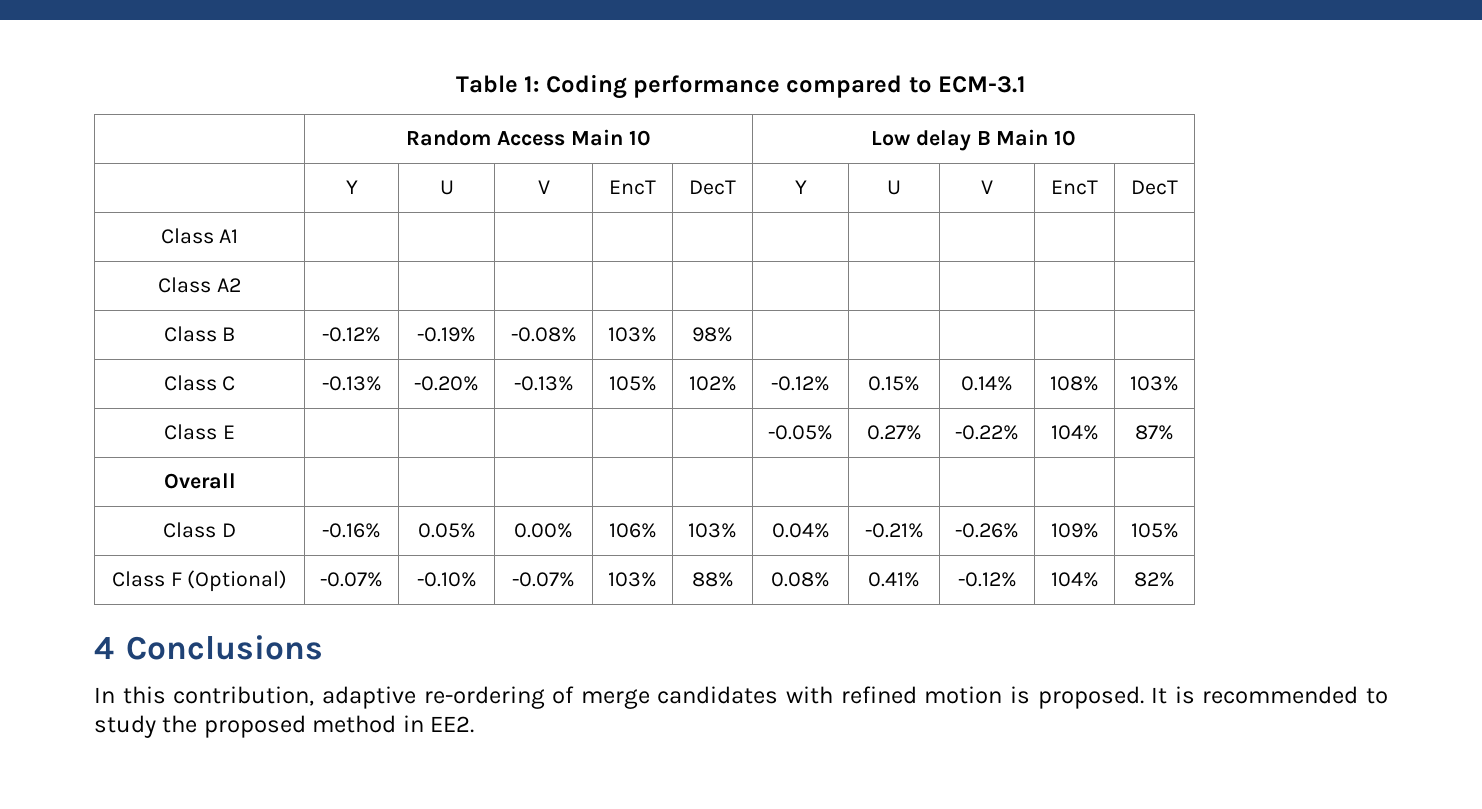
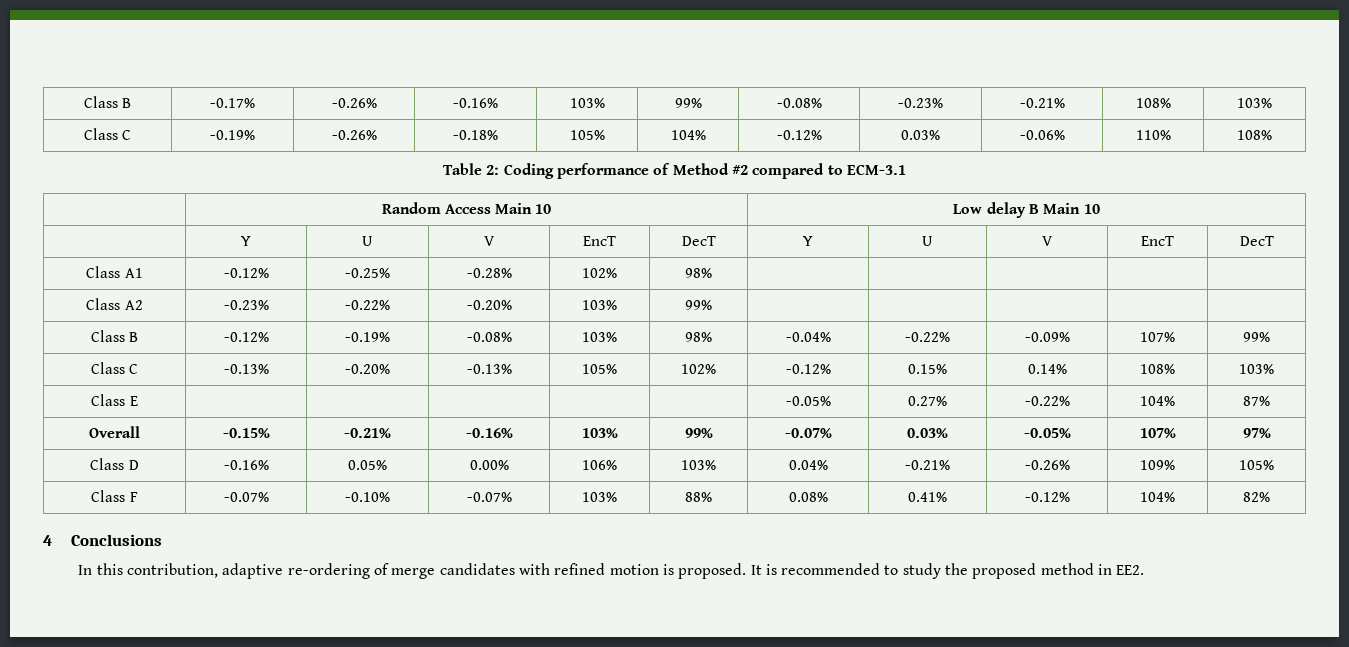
[455,74,780,99] Table 1: Coding performance -> [83,96,132,108] [210,98,255,108] [331,98,377,108] [453,98,498,108] [569,98,605,108] [674,98,702,108] [776,98,822,108] [898,98,943,108] [1019,98,1065,108] [1135,98,1171,108] [1237,98,1272,108] [83,128,132,140] [210,130,255,140] [331,130,377,140] [453,130,498,140] [569,130,605,140] [670,130,706,140] [776,130,822,140] [901,130,940,140] [1019,130,1065,140] [1135,130,1171,140] [1237,130,1272,140] [443,163,748,179] Class B | -0.17% | -0.26% | -0.16% | 103% | 99% | -0.08% | -0.23% | -0.21% | 108% | 103% // Class C | -0.19% | -0.26% | -0.18% | 105% | 104% | -0.12% | 0.03% | -0.06% | 110% | 108% // Table 2: Coding performance of Method #2
[158,277,241,293] | | | | | | | | | // Class A2 | | | | | -> [223,268,269,278] [345,268,390,278] [466,268,512,278] [582,268,617,278] [685,268,712,278] [86,298,143,310] [223,300,269,310] [345,300,390,310] [466,300,512,310] [582,300,617,310] [685,300,712,310] -0.12% | -0.25% | -0.28% | 102% | 98% | | | | | // Class A2 | -0.23% | -0.22% | -0.20% | 103% | 99%
(733, 334) | | | | -> [785,332,831,342] [905,332,950,342] [1024,332,1070,342] [1140,332,1175,342] [1243,332,1270,342] -0.04% | -0.22% | -0.09% | 107% | 99%
(236, 481) | | | | | | | | | -> [222,428,270,438] [344,428,391,438] [465,428,513,438] [581,428,618,438] [684,428,713,438] [784,428,832,438] [907,428,948,438] [1023,428,1071,438] [1139,428,1176,438] [1242,428,1271,438] -0.15% | -0.21% | -0.16% | 103% | 99% | -0.07% | 0.03% | -0.05% | 107% | 97%
[187,570,288,592] (Optional) -> (138, 497) none

